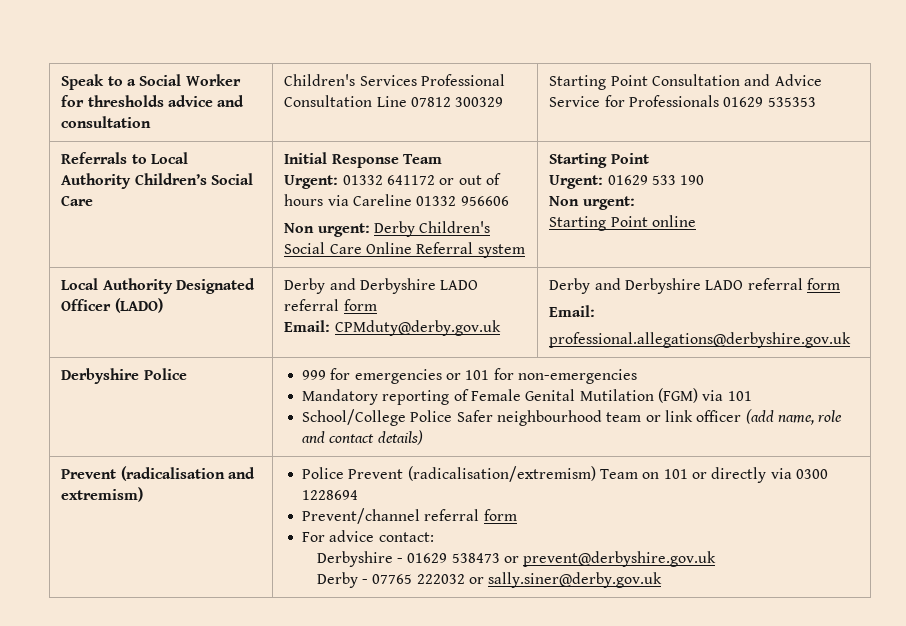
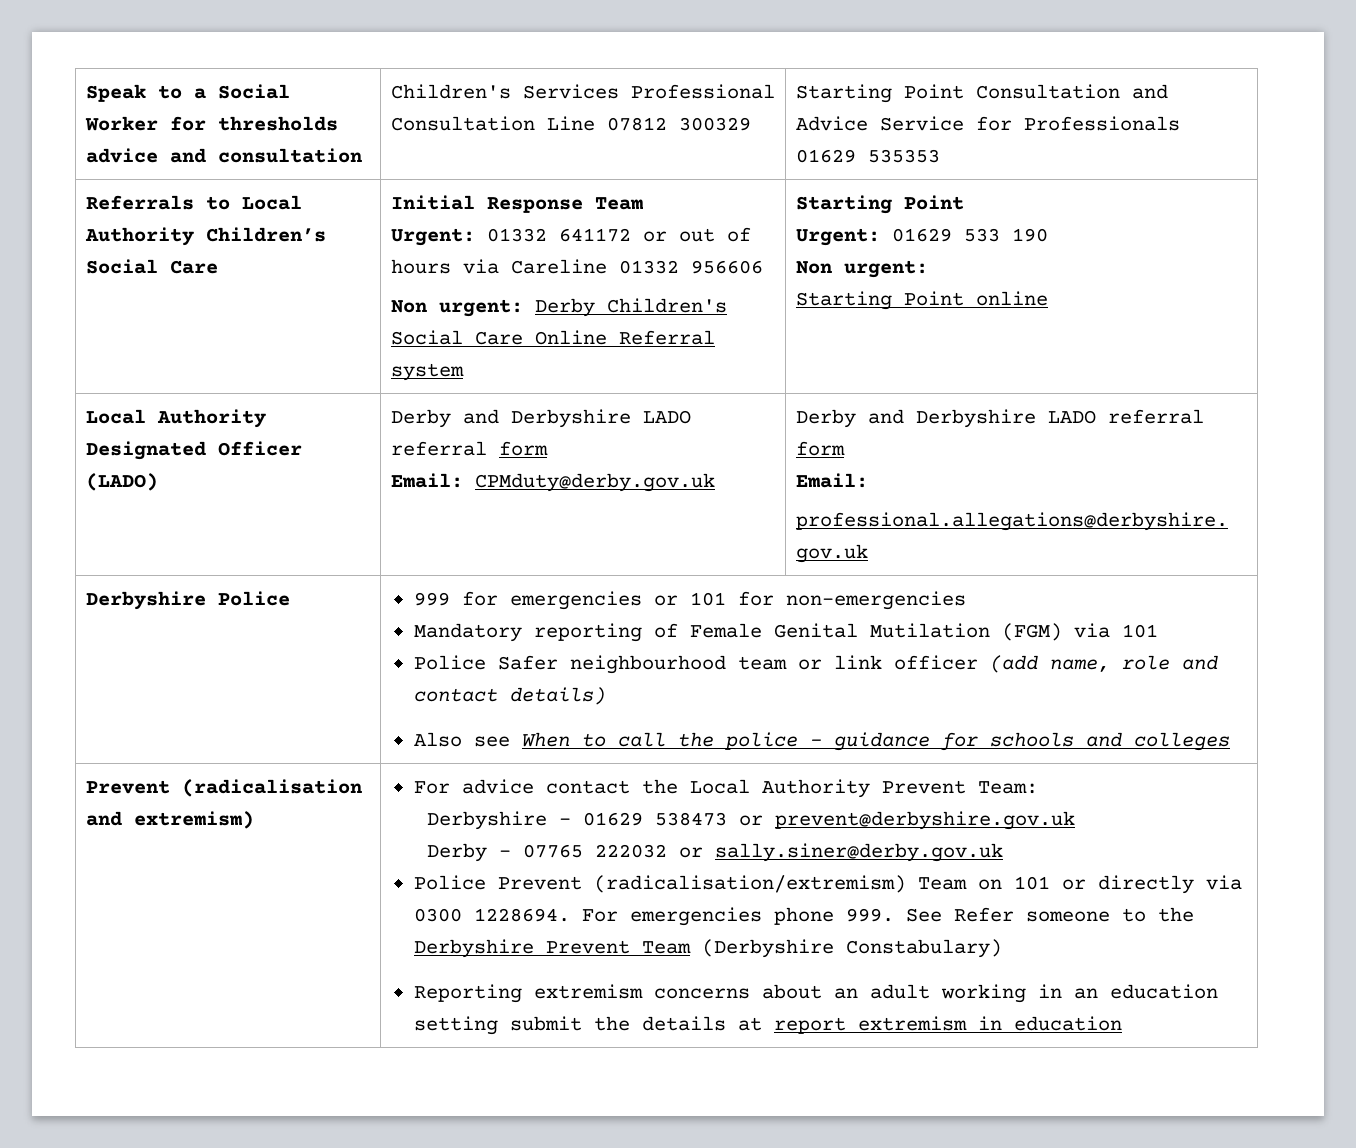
[302,409,407,426] School/College -> (1158, 631) none
[61,466,256,481] [61,487,144,502] [302,466,828,483] [302,490,359,500] [302,508,517,524] [302,530,434,542] // Prevent (radicalisation and extremism) | Police Prevent (radicalisation/extremism) Team on 101 or directly via 0300 1228694 // Prevent/channel referral form // For advice contact: -> [413,732,1230,751] [85,779,362,797] [85,811,254,829] [413,779,1038,798] // Also see When to call the police – guidance for schools and colleges // Prevent (radicalisation and extremism) | For advice contact the Local Authority Prevent Team:
(663, 580) none -> [413,875,1242,894] [413,907,1194,926] [413,939,1002,958] [413,984,1218,1003] [413,1016,1122,1035] // Police Prevent (radicalisation/extremism) Team on 101 or directly via 0300 1228694. For emergencies phone 999. See Refer someone to the Derbyshire Prevent Team (Derbyshire Constabulary) // Reporting extremism concerns about an adult working in an education setting submit the details at report extremism in education

